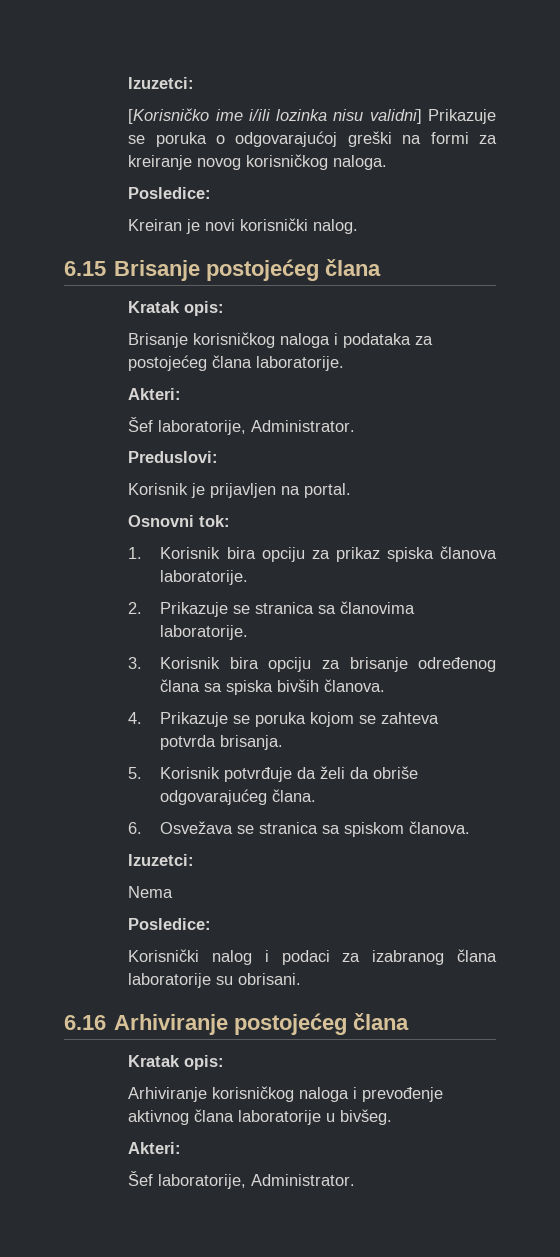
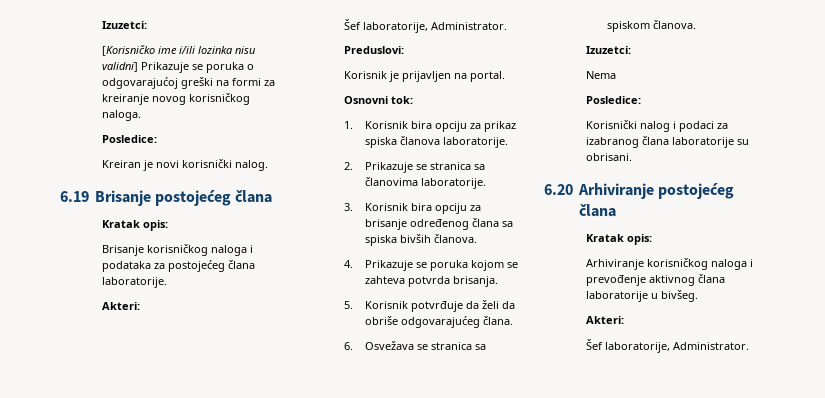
[64,261,106,276] 6.15 -> [60,191,89,202] 6.19
[64,1015,106,1030] 6.16 -> [544,184,573,195] 6.20

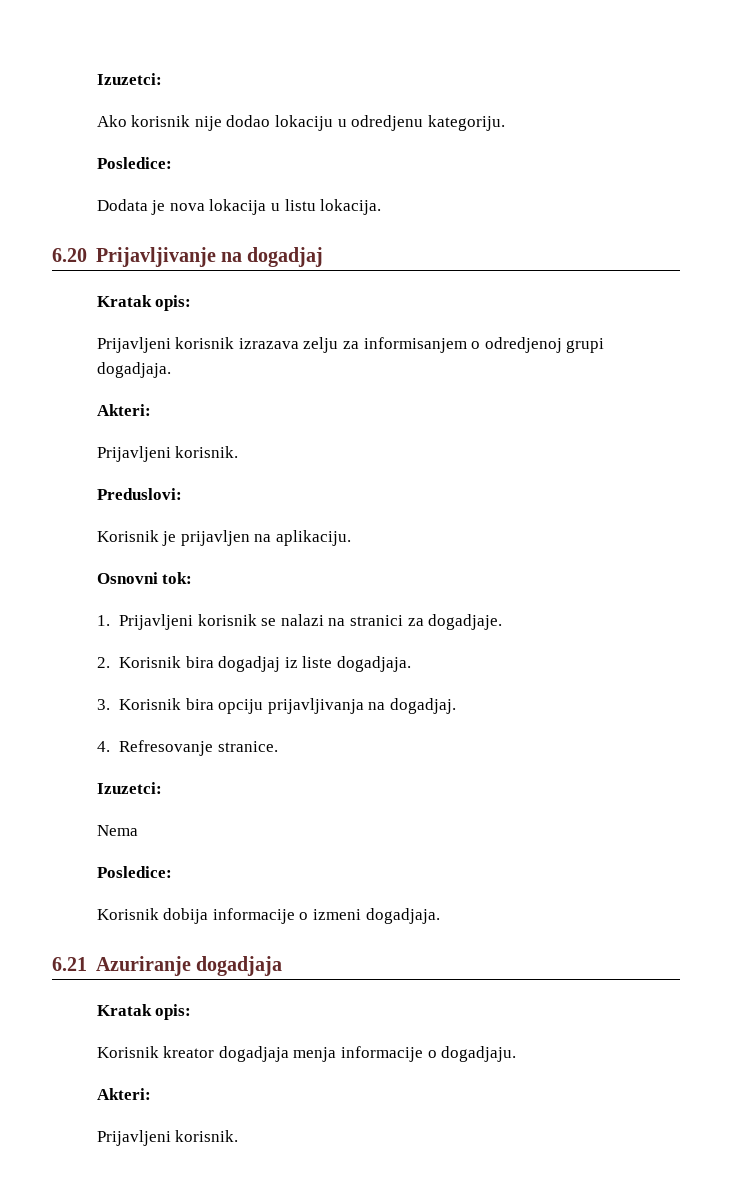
[101,21,147,29] [101,45,256,56] [101,62,254,73] [101,77,275,89] [101,93,250,105] [101,110,141,121] [101,135,157,143] [101,159,268,171] [60,190,273,206] [101,220,168,231] [101,244,253,256] [101,260,255,272] [101,277,167,288] [101,302,140,310] [343,19,507,33] Izuzetci: // [Korisničko ime i/ili lozinka nisu validni] Prikazuje se poruka o odgovarajućoj greški na formi za kreiranje novog korisničkog naloga. // Posledice: // Kreiran je novi korisnički nalog. // 6.19 Brisanje postojećeg člana // Kratak opis: // Brisanje korisničkog naloga i podataka za postojećeg člana laboratorije. // Akteri: // Šef laboratorije, Administrator. -> [96,73,162,85] [96,115,505,131] [96,157,172,169] [96,199,382,215] [52,247,324,267] [96,295,192,311] [96,337,605,353] [96,362,171,378] [96,404,151,416] [96,446,239,462] Izuzetci: // Ako korisnik nije dodao lokaciju u odredjenu kategoriju. // Posledice: // Dodata je nova lokacija u listu lokacija. // 6.20 Prijavljivanje na dogadjaj // Kratak opis: // Prijavljeni korisnik izrazava zelju za informisanjem o odredjenoj grupi dogadjaja. // Akteri: // Prijavljeni korisnik.
[469,71,505,82] portal. -> [276,530,352,546] aplikaciju.
[364,121,516,132] [364,136,508,148] [343,162,485,173] [364,177,486,189] [343,203,481,214] [364,218,513,230] [364,234,477,246] [343,260,518,271] [364,276,498,287] [343,300,515,312] [364,316,513,328] [343,341,486,350] [606,20,696,32] [585,46,631,54] [585,71,616,79] [585,96,641,104] [585,120,728,132] [585,136,749,148] [585,153,632,161] [544,183,734,199] [578,204,616,217] [585,234,652,245] [585,258,753,270] [585,274,725,286] [585,290,698,302] [585,316,624,324] [585,339,749,353] Korisnik bira opciju za prikaz spiska članova laboratorije. // 2. Prikazuje se stranica sa članovima laboratorije. // 3. Korisnik bira opciju za brisanje određenog člana sa spiska bivših članova. // 4. Prikazuje se poruka kojom se zahteva potvrda brisanja. // 5. Korisnik potvrđuje da želi da obriše odgovarajućeg člana. // 6. Osvežava se stranica sa spiskom članova. // Izuzetci: // Nema // Posledice: // Korisnički nalog i podaci za izabranog člana laboratorije su obrisani. // 6.20 Arhiviranje postojećeg člana // Kratak opis: // Arhiviranje korisničkog naloga i prevođenje aktivnog člana laboratorije u bivšeg. // Akteri: // Šef laboratorije, Administrator. -> [118,614,503,630] [96,656,411,672] [96,698,456,714] [96,740,278,756] [96,782,162,794] [96,825,138,836] [96,866,172,878] [96,908,440,924] [52,956,282,976] [96,1004,192,1020] [96,1046,517,1062] [96,1088,151,1100] [96,1130,239,1146] Prijavljeni korisnik se nalazi na stranici za dogadjaje. // 2. Korisnik bira dogadjaj iz liste dogadjaja. // 3. Korisnik bira opciju prijavljivanja na dogadjaj. // 4. Refresovanje stranice. // Izuzetci: // Nema // Posledice: // Korisnik dobija informacije o izmeni dogadjaja. // 6.21 Azuriranje dogadjaja // Kratak opis: // Korisnik kreator dogadjaja menja informacije o dogadjaju. // Akteri: // Prijavljeni korisnik.

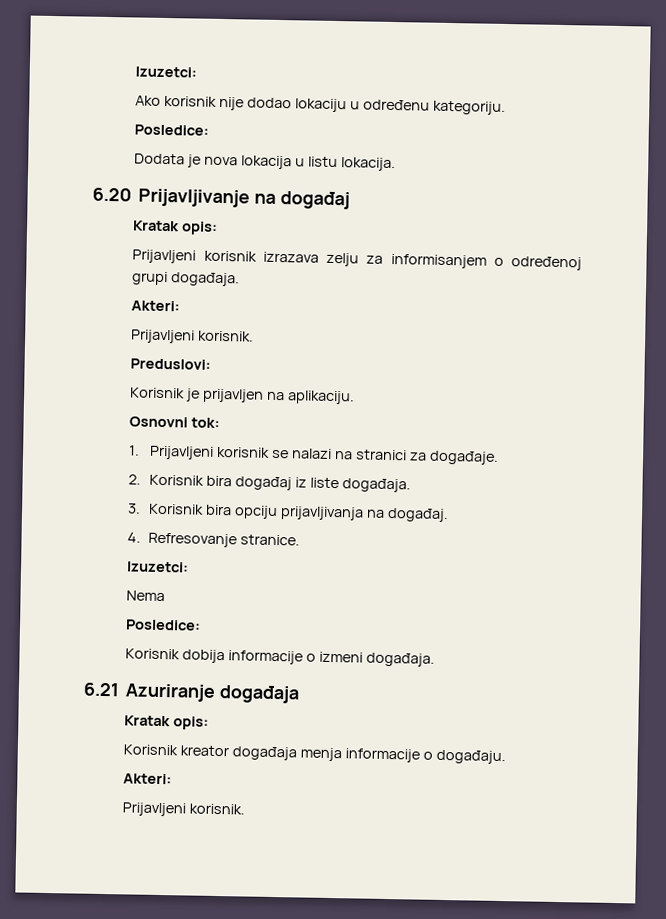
[351,115,424,131] odredjenu -> [362,99,430,111] određenu
[247,247,324,267] dogadjaj -> [279,190,350,210] događaj
[484,337,605,353] [96,362,171,378] odredjenoj grupi dogadjaja. -> [511,256,582,271] [132,271,241,287] određenoj grupi događaja.
[428,614,503,630] dogadjaje. -> [428,450,499,465] događaje.
[218,656,281,672] dogadjaj -> [234,476,292,491] događaj
[336,656,411,672] dogadjaja. -> [341,478,411,493] događaja.
[389,698,456,714] dogadjaj. -> [386,507,449,523] događaj.
[365,908,440,924] dogadjaja. -> [366,652,436,667] događaja.
[195,956,282,976] dogadjaja -> [219,684,301,704] događaja
[218,1046,289,1062] dogadjaja -> [232,746,298,761] događaja
[441,1046,517,1062] dogadjaju. -> [435,749,506,765] događaju.

